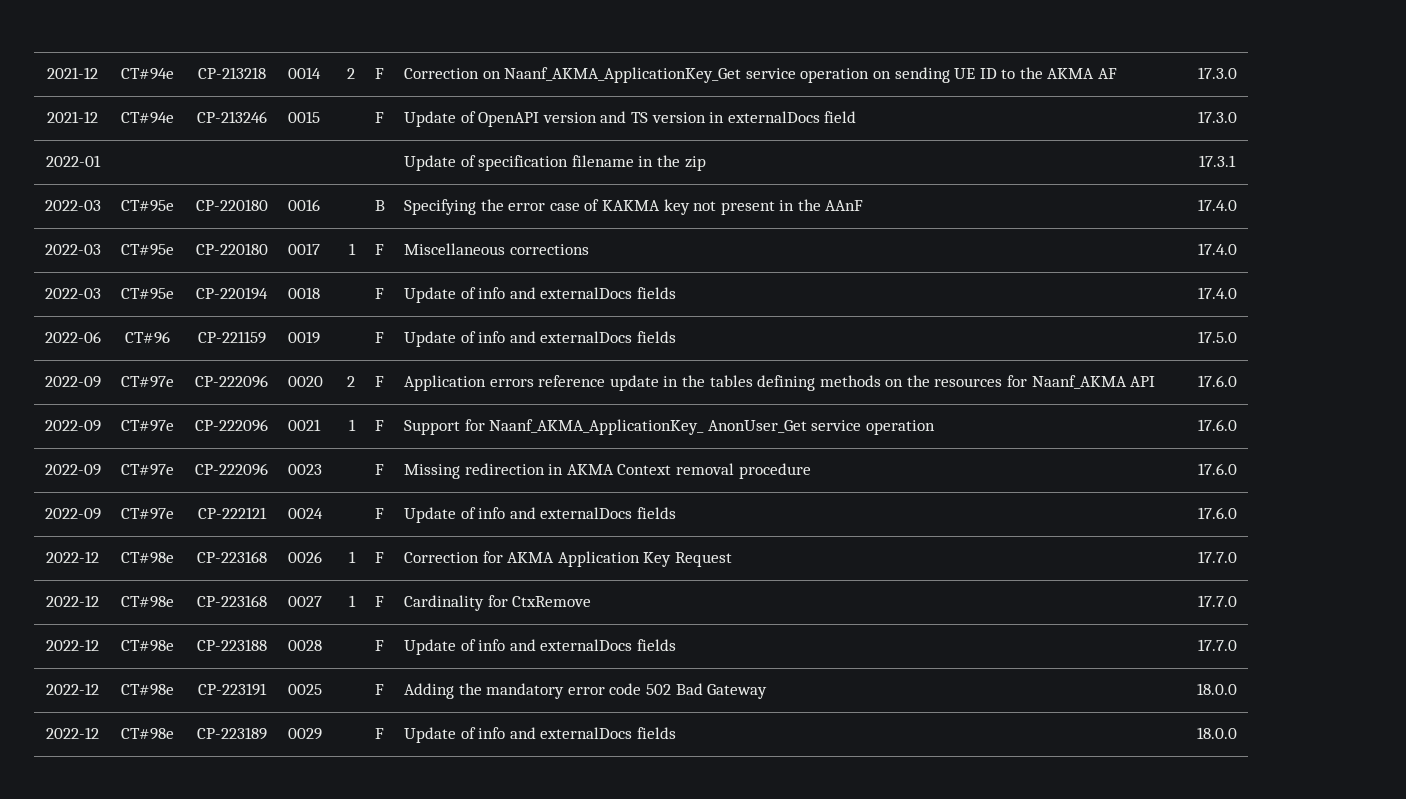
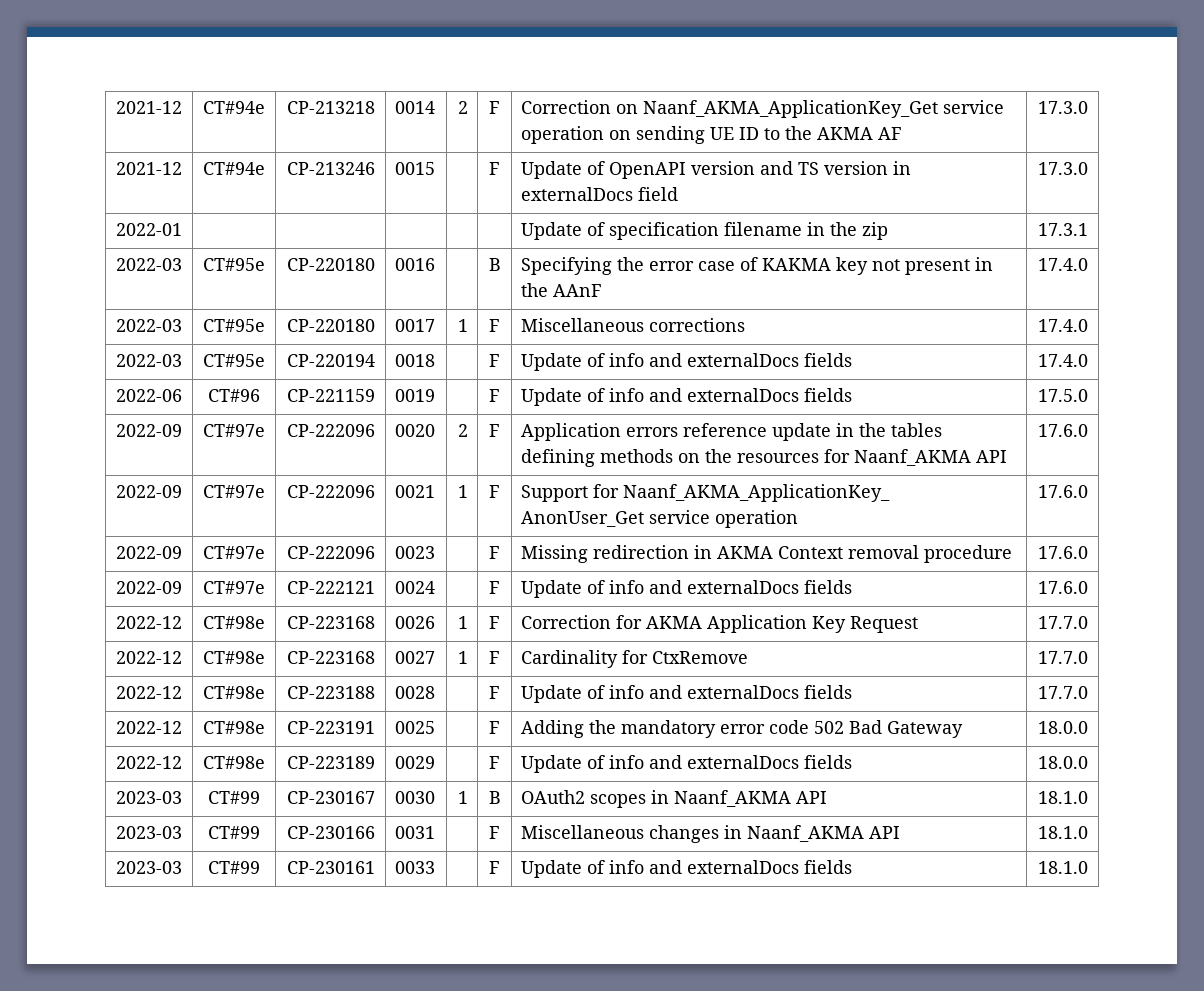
(1237, 733) none -> [116,791,182,804] [208,791,260,804] [286,791,375,804] [395,791,436,804] [457,791,468,804] [488,791,501,804] [521,790,828,808] [1037,791,1088,804] [116,826,182,839] [208,826,260,839] [286,826,375,839] [395,826,436,839] [489,826,500,839] [521,825,901,843] [1037,826,1088,839] [116,861,182,874] [208,861,260,874] [286,861,375,874] [395,861,436,874] [489,861,500,874] [521,860,853,878] [1037,861,1088,874] // 2023-03 | CT#99 | CP-230167 | 0030 | 1 | B | OAuth2 scopes in Naanf_AKMA API | 18.1.0 // 2023-03 | CT#99 | CP-230166 | 0031 | | F | Miscellaneous changes in Naanf_AKMA API | 18.1.0 // 2023-03 | CT#99 | CP-230161 | 0033 | | F | Update of info and externalDocs fields | 18.1.0

